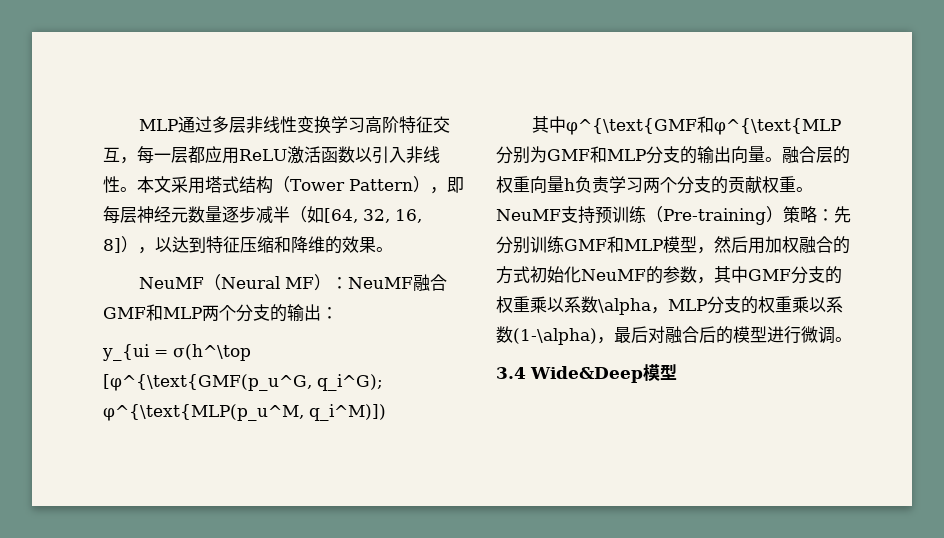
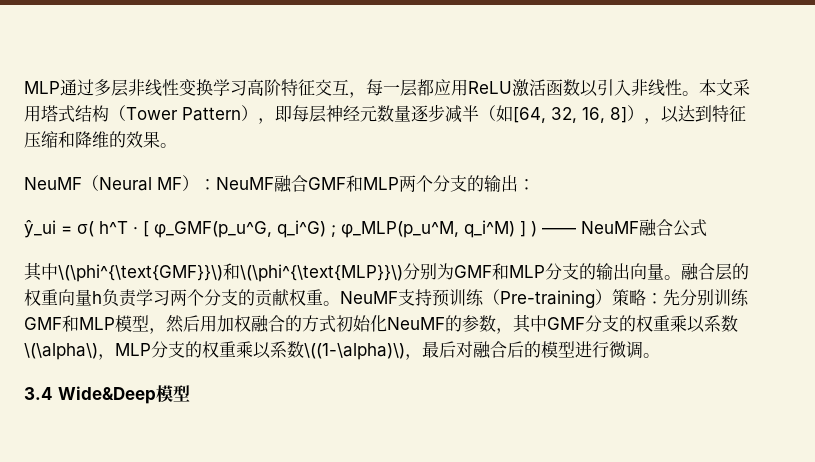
[102,344,251,361] [103,374,383,391] [103,404,386,421] [531,116,841,135] y_{ui = σ(h^\top [φ^{\text{GMF(p_u^G, q_i^G); φ^{\text{MLP(p_u^M, q_i^M)]) // 其中φ^{\text{GMF和φ^{\text{MLP -> [24,219,707,238] [24,262,403,282] ŷ_ui = σ( h^T · [ φ_GMF(p_u^G, q_i^G) ; φ_MLP(p_u^M, q_i^M) ] ) —— NeuMF融合公式 // 其中\(\phi^{\text{GMF}}\)和\(\phi^{\text{MLP}}\)
[598,298,651,315] \alpha -> [24,343,98,360] \(\alpha\)
[513,328,597,345] (1-\alpha) -> [304,343,405,360] \((1-\alpha)\)

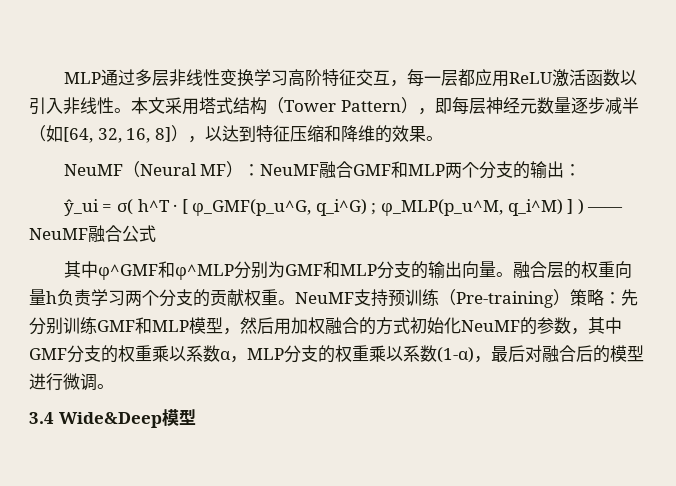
[58,263,403,282] \(\phi^{\text{GMF}}\)和\(\phi^{\text{MLP}}\) -> [97,261,234,280] φ^GMF和φ^MLP
[24,343,98,360] \(\alpha\) -> [220,351,231,360] α
[304,343,405,360] \((1-\alpha)\) -> [437,347,474,363] (1-α)

